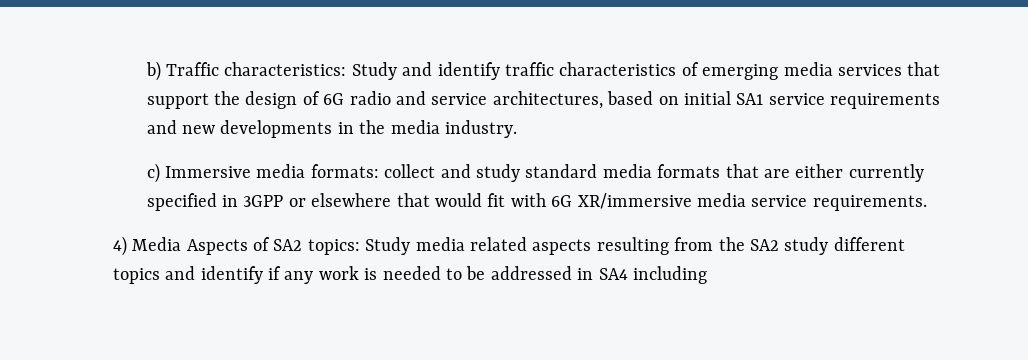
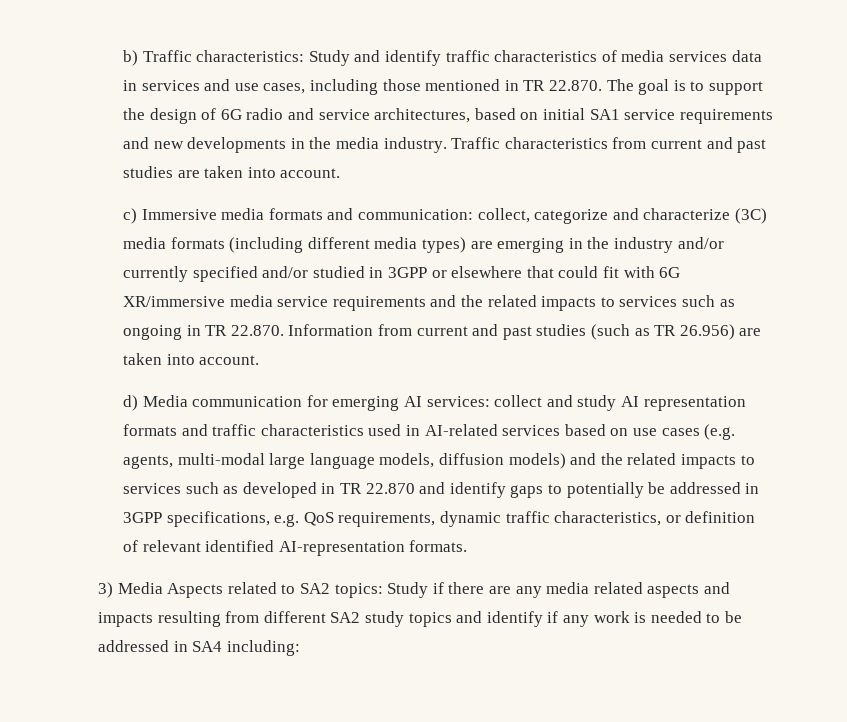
[702,64,779,80] emerging -> (617, 56) none
[907,62,941,76] that -> [731,50,762,62] [123,79,705,95] data in services and use cases, including those mentioned in TR 22.870. The goal is to
[146,163,924,183] [146,193,217,211] // c) Immersive media formats: collect and study standard media formats that are either currently specified -> [451,137,767,153] [123,166,341,178] [123,208,768,224] [123,237,724,253] [123,266,365,282] Traffic characteristics from current and past studies are taken into account. // c) Immersive media formats and communication: collect, categorize and characterize (3C) media formats (including different media types) are emerging in the industry and/or currently specified and/or studied
[434,193,482,207] would -> [558,266,599,278] could
[812,195,927,211] [112,236,411,256] requirements. // 4) Media Aspects of SA2 topics: Study -> [332,295,735,311] [123,324,762,340] [123,353,260,365] [123,395,746,411] [123,424,736,440] [123,453,755,469] [123,482,760,498] [123,511,756,527] [123,540,468,556] [98,582,542,598] requirements and the related impacts to services such as ongoing in TR 22.870. Information from current and past studies (such as TR 26.956) are taken into account. // d) Media communication for emerging AI services: collect and study AI representation formats and traffic characteristics used in AI-related services based on use cases (e.g. agents, multi-modal large language models, diffusion models) and the related impacts to services such as developed in TR 22.870 and identify gaps to potentially be addressed in 3GPP specifications, e.g. QoS requirements, dynamic traffic characteristics, or definition of relevant identified AI-representation formats. // 3) Media Aspects related to SA2 topics: Study if there are any
(592, 247) none -> [703,582,730,594] [98,612,154,627] and impacts
[718,237,745,251] the -> [263,611,326,623] different
[833,237,905,251] different -> (405, 619) none
[632,266,707,284] including -> [226,640,300,656] including:

